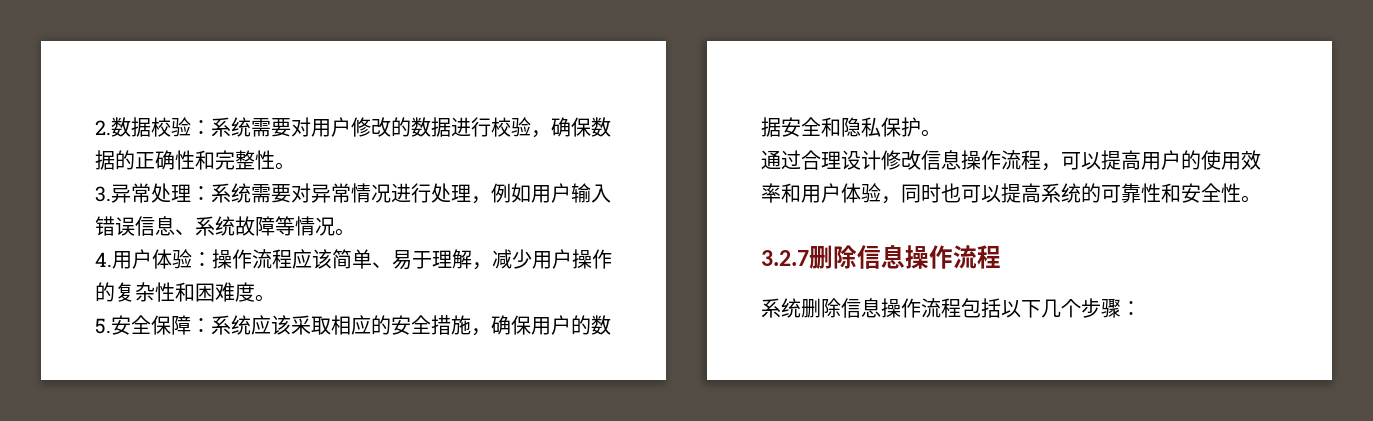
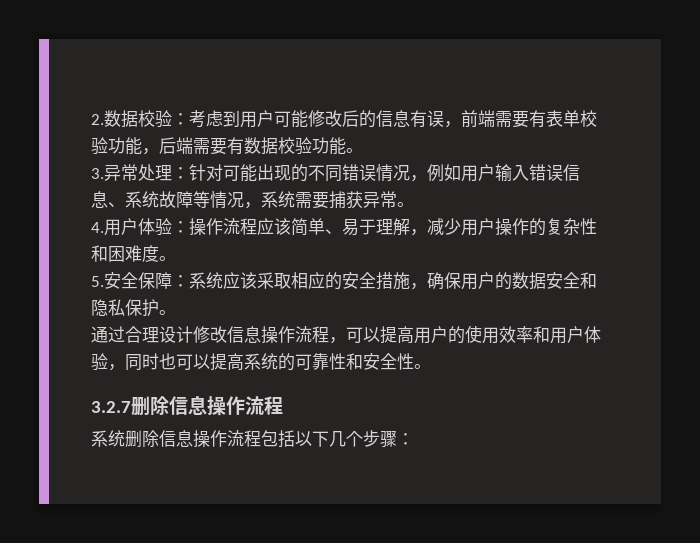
[211,117,611,138] [95,150,295,170] [95,183,471,203] 系统需要对用户修改的数据进行校验，确保数据的正确性和完整性。 // 3.异常处理：系统需要对异常情况进行处理 -> [189,110,597,128] [91,137,363,155] [91,164,410,182] 考虑到用户可能修改后的信息有误，前端需要有表单校验功能，后端需要有数据校验功能。 // 3.异常处理：针对可能出现的不同错误情况
(335, 226) none -> [244,191,397,209] ，系统需要捕获异常

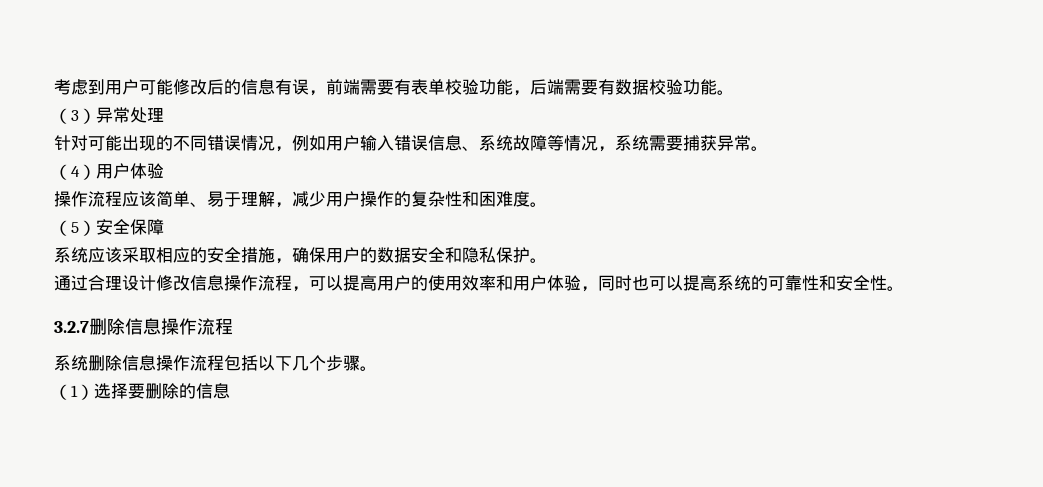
[91,110,189,128] 2.数据校验： -> (54, 87) none
[91,168,104,179] 3. -> [54,108,96,124] （3）
[172,167,189,179] ： -> (164, 114) //
[91,218,189,236] 4.用户体验： -> [54,163,164,180] （4）用户体验 //
[91,276,104,287] 5. -> [54,220,96,236] （5）
[172,275,189,287] ： -> (164, 227) //
[397,433,414,445] ： -> [360,366,377,371] [54,383,230,400] 。 // （1）选择要删除的信息

